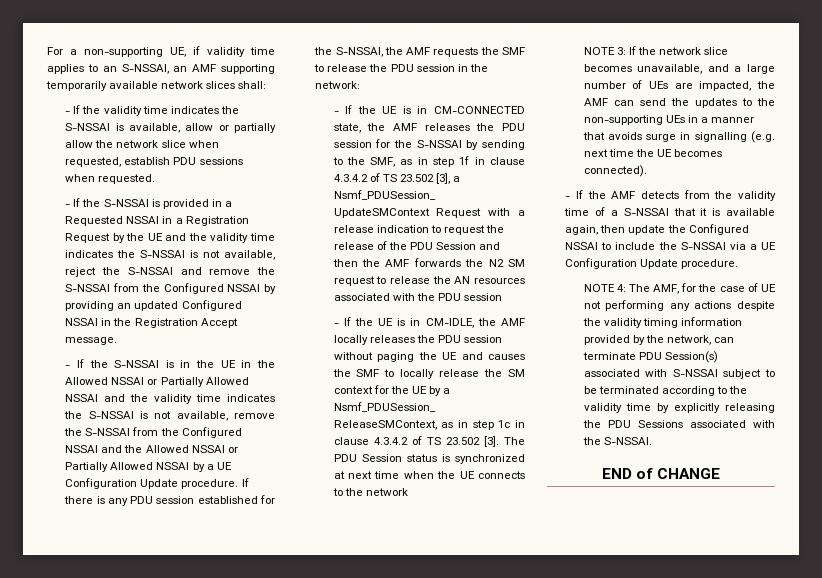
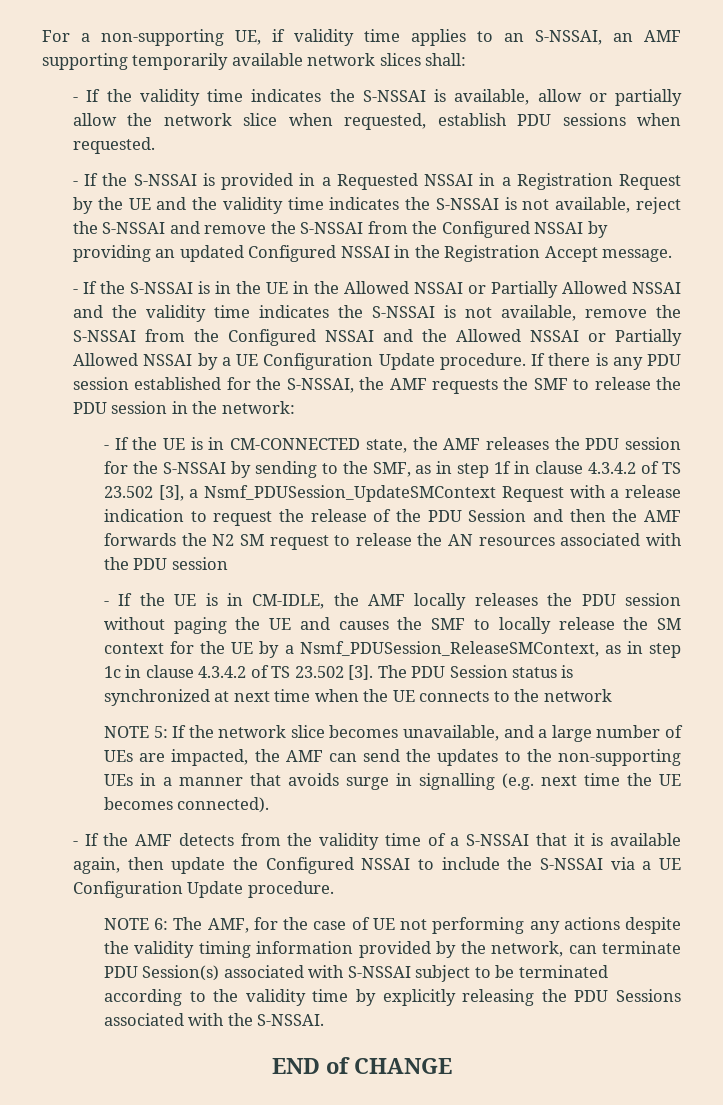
[616,47,626,55] 3: -> [153,726,168,738] 5:
[616,284,626,292] 4: -> [154,918,169,930] 6:

